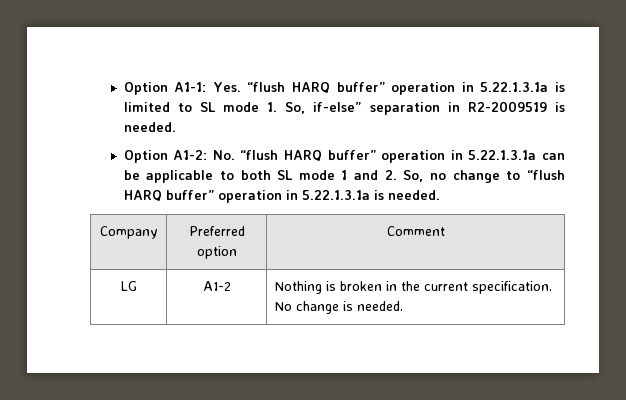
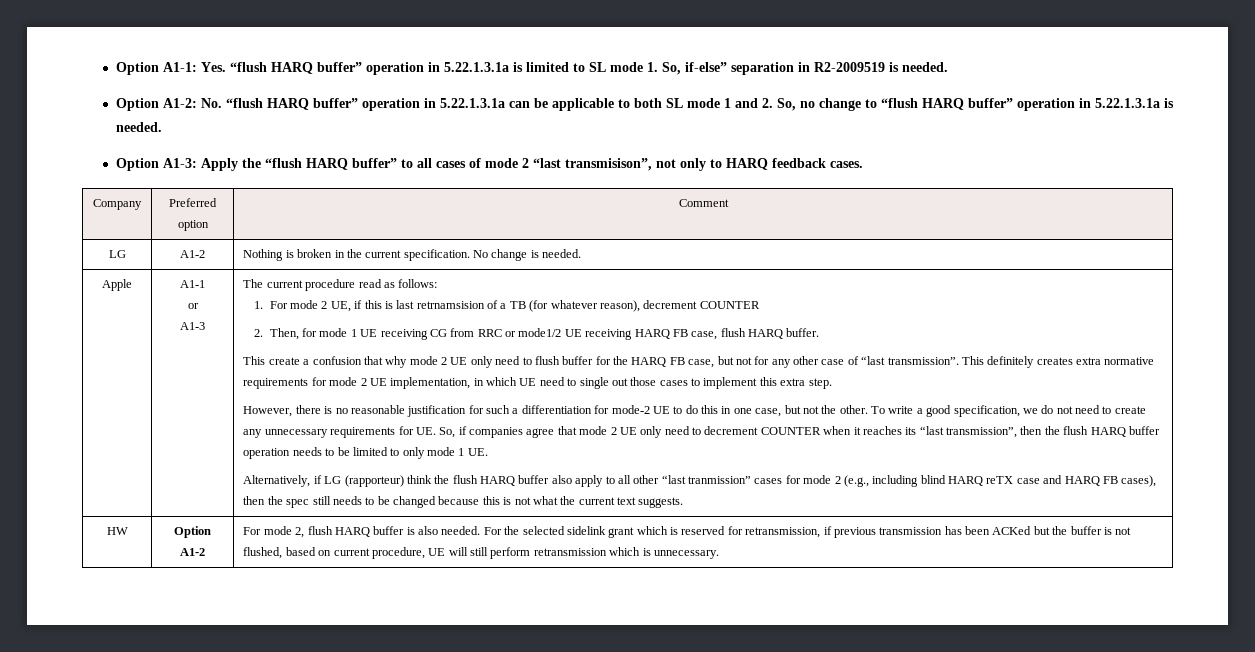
(440, 195) none -> [115,158,863,171] // Option A1-3: Apply the “flush HARQ buffer” to all cases of mode 2 “last transmisison”, not only to HARQ feedback cases.
(403, 306) none -> [102,279,132,291] [180,280,205,288] [187,303,199,309] [180,322,205,330] [243,279,438,291] [254,300,760,312] [254,328,820,340] [243,356,1155,368] [243,377,832,389] [243,405,1146,417] [243,426,1160,438] [243,447,488,459] [243,475,1157,487] [243,496,684,508] [106,527,128,535] [174,526,211,538] [180,548,205,556] [243,526,1132,538] [243,547,719,559] // Apple | A1-1 // or // A1-3 | The current procedure read as follows: // 1. For mode 2 UE, if this is last retrnamsision of a TB (for whatever reason), decrement COUNTER // 2. Then, for mode 1 UE receiving CG from RRC or mode1/2 UE receiving HARQ FB case, flush HARQ buffer. // This create a confusion that why mode 2 UE only need to flush buffer for the HARQ FB case, but not for any other case of “last transmission”. This definitely creates extra normative requirements for mode 2 UE implementation, in which UE need to single out those cases to implement this extra step. // However, there is no reasonable justification for such a differentiation for mode-2 UE to do this in one case, but not the other. To write a good specification, we do not need to create any unnecessary requirements for UE. So, if companies agree that mode 2 UE only need to decrement COUNTER when it reaches its “last transmission”, then the flush HARQ buffer operation needs to be limited to only mode 1 UE. // Alternatively, if LG (rapporteur) think the flush HARQ buffer also apply to all other “last tranmission” cases for mode 2 (e.g., including blind HARQ reTX case and HARQ FB cases), then the spec still needs to be changed because this is not what the current text suggests. // HW | Option A1-2 | For mode 2, flush HARQ buffer is also needed. For the selected sidelink grant which is reserved for retransmission, if previous transmission has been ACKed but the buffer is not flushed, based on current procedure, UE will still perform retransmission which is unnecessary.

